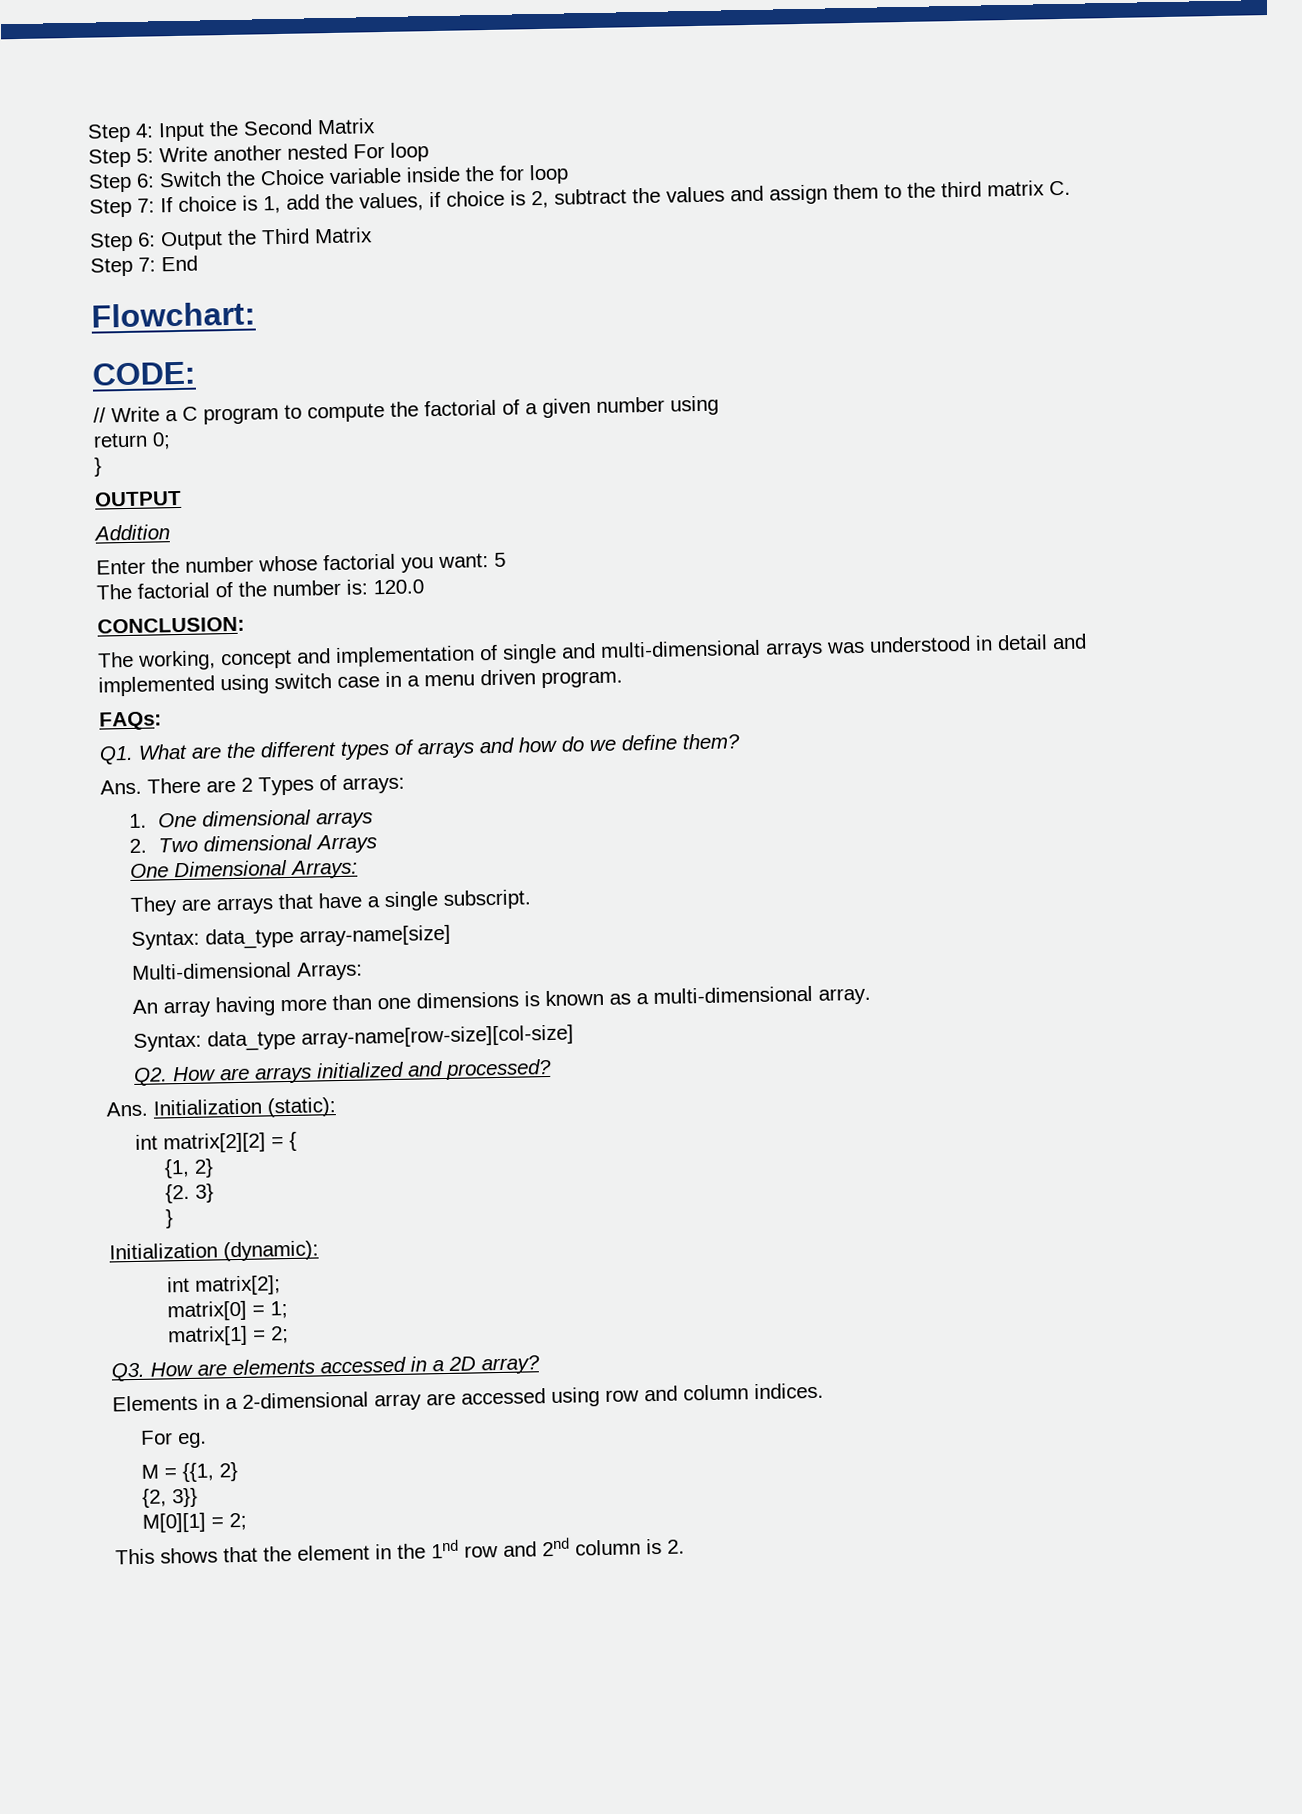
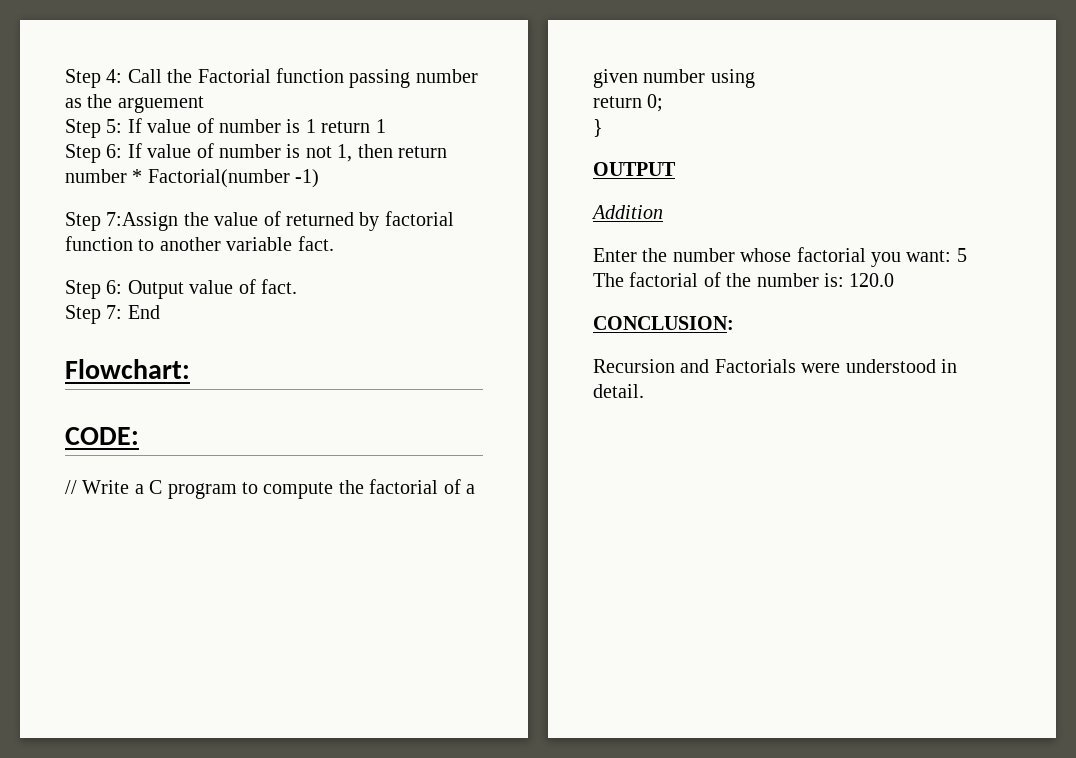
[158,118,376,142] [88,142,429,168] [88,164,569,193] [89,180,1071,218] Input the Second Matrix // Step 5: Write another nested For loop // Step 6: Switch the Choice variable inside the for loop // Step 7: If choice is 1, add the values, if choice is 2, subtract the values and assign them to the third matrix C. -> [127,68,478,88] [65,94,204,113] [65,118,386,138] [65,143,447,163] [65,169,320,188] [65,211,454,231] [65,236,334,251] Call the Factorial function passing number as the arguement // Step 5: If value of number is 1 return 1 // Step 6: If value of number is not 1, then return number * Factorial(number -1) // Step 7:Assign the value of returned by factorial function to another variable fact.
[227,227,373,245] the Third Matrix -> [189,279,297,294] value of fact.
[98,633,1087,671] [98,669,623,697] [99,711,162,731] [99,733,740,765] [100,775,405,796] [129,809,373,829] [129,834,377,854] [130,859,359,879] [130,889,533,916] [131,924,452,950] [132,961,364,981] [132,985,872,1018] [133,1024,575,1052] [133,1058,553,1086] [106,1097,336,1118] [135,1131,298,1154] [163,1158,214,1179] [164,1183,214,1204] [164,1209,174,1229] [109,1240,319,1262] [166,1275,281,1296] [166,1300,288,1322] [166,1325,289,1347] [111,1355,540,1382] [112,1382,824,1412] [140,1430,208,1449] [141,1462,239,1483] [142,1487,199,1508] [142,1512,248,1533] [115,1537,685,1565] The working, concept and implementation of single and multi-dimensional arrays was understood in detail and implemented using switch case in a menu driven program. // FAQs: // Q1. What are the different types of arrays and how do we define them? // Ans. There are 2 Types of arrays: // 1. One dimensional arrays // 2. Two dimensional Arrays // One Dimensional Arrays: // They are arrays that have a single subscript. // Syntax: data_type array-name[size] // Multi-dimensional Arrays: // An array having more than one dimensions is known as a multi-dimensional array. // Syntax: data_type array-name[row-size][col-size] // Q2. How are arrays initialized and processed? // Ans. Initialization (static): // int matrix[2][2] = { // {1, 2} // {2. 3} // } // Initialization (dynamic): // int matrix[2]; // matrix[0] = 1; // matrix[1] = 2; // Q3. How are elements accessed in a 2D array? // Elements in a 2-dimensional array are accessed using row and column indices. // For eg. // M = {{1, 2} // {2, 3}} // M[0][1] = 2; // This shows that the element in the 1nd row and 2nd column is 2. -> [593,359,957,373] [593,384,644,398] Recursion and Factorials were understood in detail.

